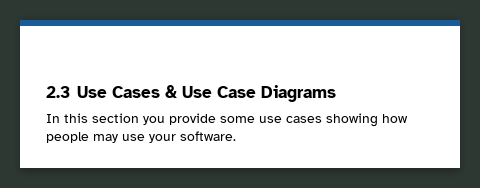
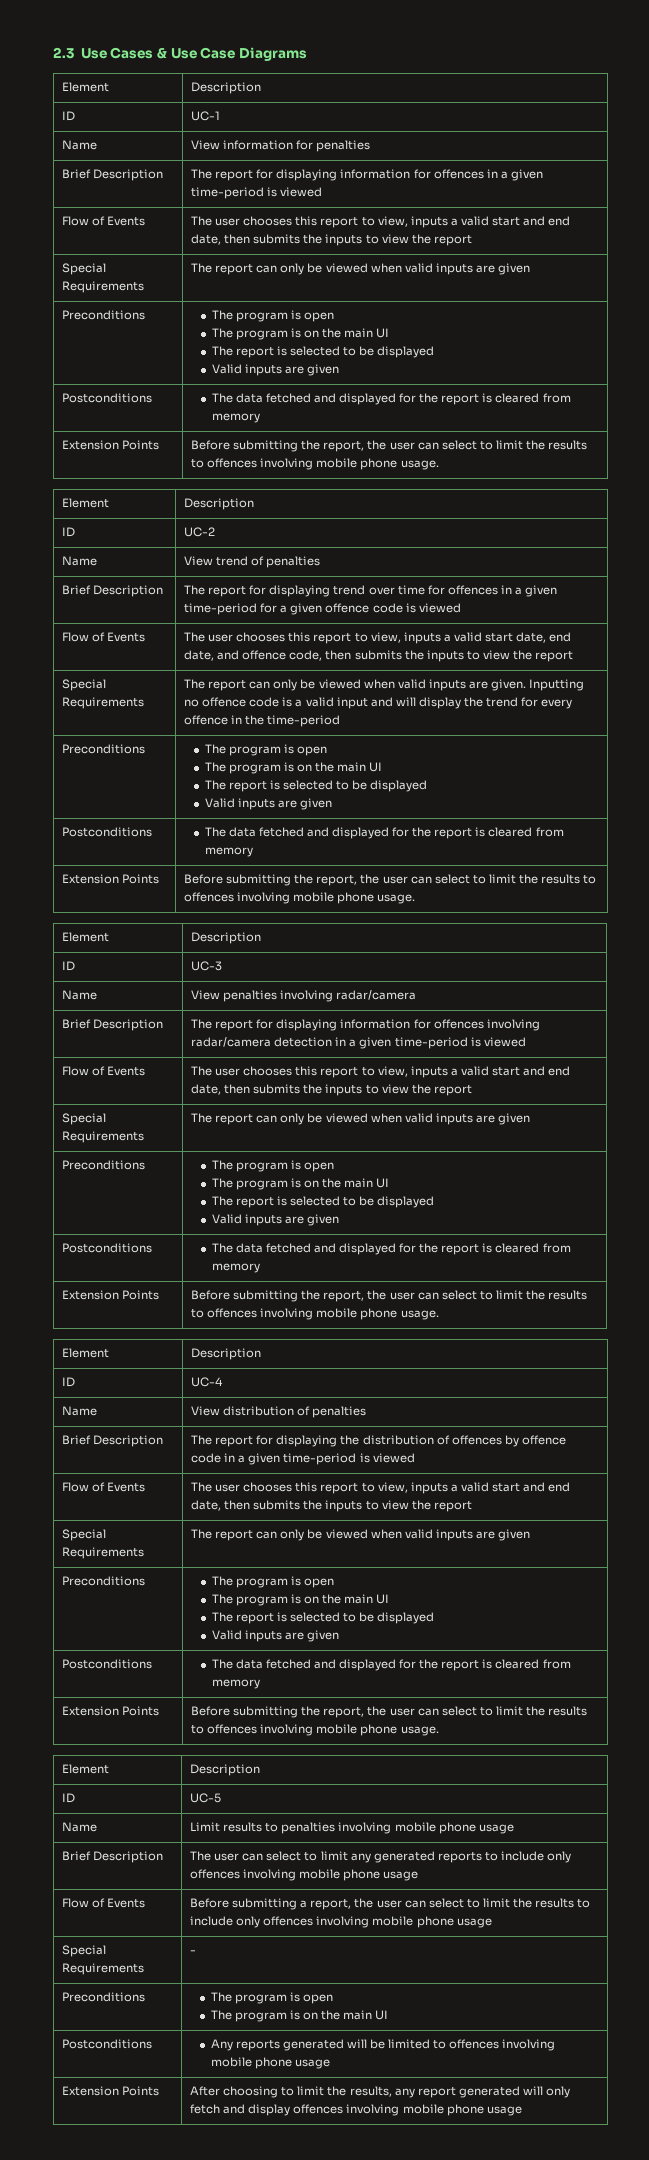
[46,113,408,127] [46,131,236,143] // In this section you provide some use cases showing how people may use your software. -> [62,82,110,92] [191,82,262,94] [62,111,76,121] [191,111,221,121] [62,140,98,150] [191,140,371,152] [62,169,164,181] [191,169,544,181] [191,187,323,199] [62,216,146,226] [191,216,571,228] [191,234,472,246] [62,263,107,275] [62,281,145,293] [191,263,531,275] [62,310,146,320] [211,310,334,322] [211,328,390,340] [211,346,435,358] [211,364,339,376] [62,393,153,403] [211,393,571,405] [211,413,260,423] [62,440,160,450] [191,440,588,452] [191,458,439,470] [62,498,110,508] [184,498,255,510] [62,527,76,537] [184,527,216,537] [62,556,98,566] [184,556,321,568] [62,585,164,597] [184,585,558,597] [184,603,461,615] [62,632,146,642] [184,632,572,644] [184,650,574,662] [62,679,107,691] [62,697,145,709] [184,679,585,691] [184,697,573,709] [184,715,341,727] [62,744,146,754] [204,744,327,756] [204,762,383,774] [204,780,428,792] [204,798,332,810] [62,827,153,837] [204,827,564,839] [204,847,253,857] [62,874,160,884] [184,874,597,886] [184,892,416,904] [62,932,110,942] [191,932,262,944] [62,961,76,971] [191,961,223,971] [62,990,98,1000] [191,990,417,1002] [62,1019,164,1031] [191,1019,540,1031] [191,1037,526,1049] [62,1066,146,1076] [191,1066,571,1078] [191,1084,472,1096] [62,1113,107,1125] [62,1131,145,1143] [191,1113,531,1125] [62,1160,146,1170] [211,1160,334,1172] [211,1178,390,1190] [211,1196,435,1208] [211,1214,339,1226] [62,1243,153,1253] [211,1243,571,1255] [211,1263,260,1273] [62,1290,160,1300] [191,1290,588,1302] [191,1308,439,1320] [62,1348,110,1358] [191,1348,262,1360] [62,1377,76,1387] [191,1377,224,1387] [62,1406,98,1416] [191,1406,367,1418] [62,1435,164,1447] [191,1435,567,1447] [191,1453,415,1465] [62,1482,146,1492] [191,1482,571,1494] [191,1500,472,1512] [62,1529,107,1541] [62,1547,145,1559] [191,1529,531,1541] [62,1576,146,1586] [211,1576,334,1588] [211,1594,390,1606] [211,1612,435,1624] [211,1630,339,1642] [62,1659,153,1669] [211,1659,571,1671] [211,1679,260,1689] [62,1706,160,1716] [191,1706,588,1718] [191,1724,439,1736] [62,1764,110,1774] [190,1764,261,1776] [62,1793,76,1803] [190,1793,222,1803] [62,1822,98,1832] [190,1822,514,1834] [62,1851,164,1863] [190,1851,572,1863] [190,1869,419,1881] [62,1898,146,1908] [190,1898,591,1910] [190,1916,492,1928] [62,1945,107,1957] [62,1963,145,1975] [190,1950,197,1954] [62,1992,146,2002] [210,1992,333,2004] [210,2010,389,2022] [62,2039,153,2049] [210,2039,556,2051] [210,2057,330,2069] [62,2086,160,2096] [190,2086,571,2098] [190,2104,522,2116] // Element | Description // ID | UC-1 // Name | View information for penalties // Brief Description | The report for displaying information for offences in a given time-period is viewed // Flow of Events | The user chooses this report to view, inputs a valid start and end date, then submits the inputs to view the report // Special Requirements | The report can only be viewed when valid inputs are given // Preconditions | The program is open // The program is on the main UI // The report is selected to be displayed // Valid inputs are given // Postconditions | The data fetched and displayed for the report is cleared from memory // Extension Points | Before submitting the report, the user can select to limit the results to offences involving mobile phone usage. // Element | Description // ID | UC-2 // Name | View trend of penalties // Brief Description | The report for displaying trend over time for offences in a given time-period for a given offence code is viewed // Flow of Events | The user chooses this report to view, inputs a valid start date, end date, and offence code, then submits the inputs to view the report // Special Requirements | The report can only be viewed when valid inputs are given. Inputting no offence code is a valid input and will display the trend for every offence in the time-period // Preconditions | The program is open // The program is on the main UI // The report is selected to be displayed // Valid inputs are given // Postconditions | The data fetched and displayed for the report is cleared from memory // Extension Points | Before submitting the report, the user can select to limit the results to offences involving mobile phone usage. // Element | Description // ID | UC-3 // Name | View penalties involving radar/camera // Brief Description | The report for displaying information for offences involving radar/camera detection in a given time-period is viewed // Flow of Events | The user chooses this report to view, inputs a valid start and end date, then submits the inputs to view the report // Special Requirements | The report can only be viewed when valid inputs are given // Preconditions | The program is open // The program is on the main UI // The report is selected to be displayed // Valid inputs are given // Postconditions | The data fetched and displayed for the report is cleared from memory // Extension Points | Before submitting the report, the user can select to limit the results to offences involving mobile phone usage. // Element | Description // ID | UC-4 // Name | View distribution of penalties // Brief Description | The report for displaying the distribution of offences by offence code in a given time-period is viewed // Flow of Events | The user chooses this report to view, inputs a valid start and end date, then submits the inputs to view the report // Special Requirements | The report can only be viewed when valid inputs are given // Preconditions | The program is open // The program is on the main UI // The report is selected to be displayed // Valid inputs are given // Postconditions | The data fetched and displayed for the report is cleared from memory // Extension Points | Before submitting the report, the user can select to limit the results to offences involving mobile phone usage. // Element | Description // ID | UC-5 // Name | Limit results to penalties involving mobile phone usage // Brief Description | The user can select to limit any generated reports to include only offences involving mobile phone usage // Flow of Events | Before submitting a report, the user can select to limit the results to include only offences involving mobile phone usage // Special Requirements | - // Preconditions | The program is open // The program is on the main UI // Postconditions | Any reports generated will be limited to offences involving mobile phone usage // Extension Points | After choosing to limit the results, any report generated will only fetch and display offences involving mobile phone usage

